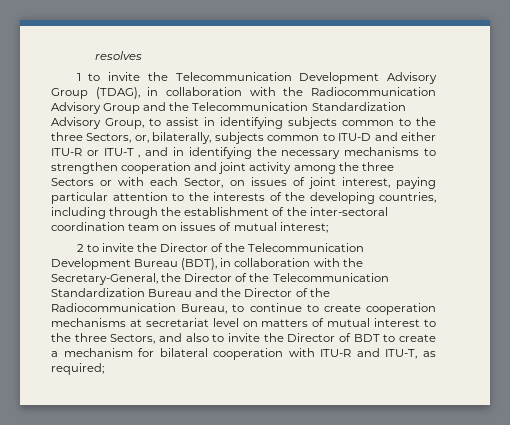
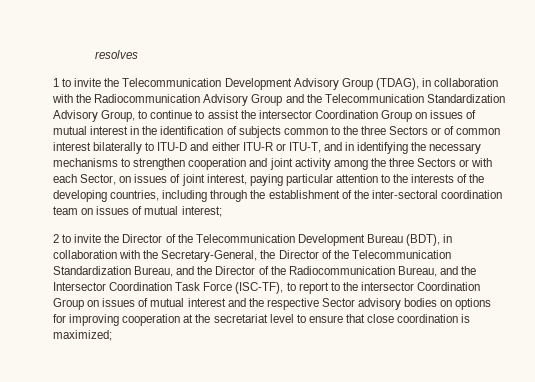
[166,117,283,129] assist in identifying -> [150,110,477,122] [53,126,237,135] continue to assist the intersector Coordination Group on issues of mutual interest in the identification of
[86,132,320,144] Sectors, or, bilaterally, subjects common -> [389,126,501,135] [53,142,143,154] Sectors or of common interest bilaterally
[103,148,141,158] ITU-T , -> [288,142,321,153] ITU-T,
[148,289,193,297] Bureau -> [134,266,174,277] Bureau,
[232,303,436,315] [51,318,437,327] [51,333,436,344] [51,348,436,360] [51,363,104,375] to continue to create cooperation mechanisms at secretariat level on matters of mutual interest to the three Sectors, and also to invite the Director of BDT to create a mechanism for bilateral cooperation with ITU-R and ITU-T, as required; -> [439,266,477,275] [53,282,481,294] [53,298,492,310] [53,314,471,326] [53,330,112,341] and the Intersector Coordination Task Force (ISC-TF), to report to the intersector Coordination Group on issues of mutual interest and the respective Sector advisory bodies on options for improving cooperation at the secretariat level to ensure that close coordination is maximized;

